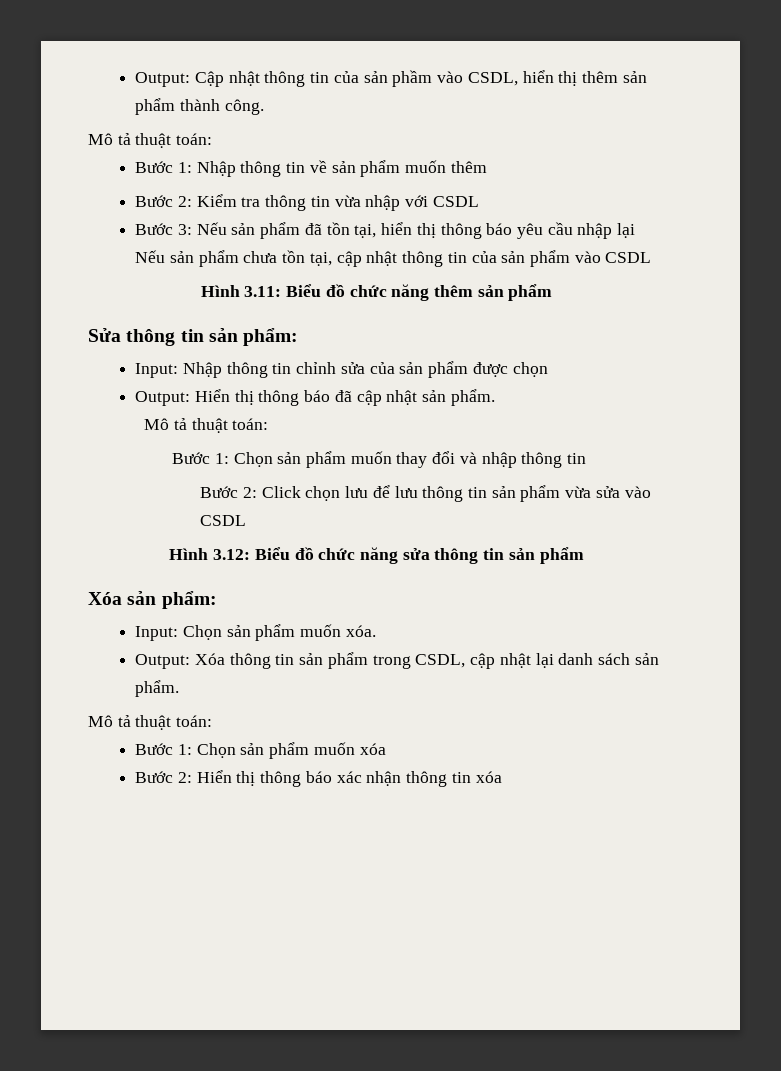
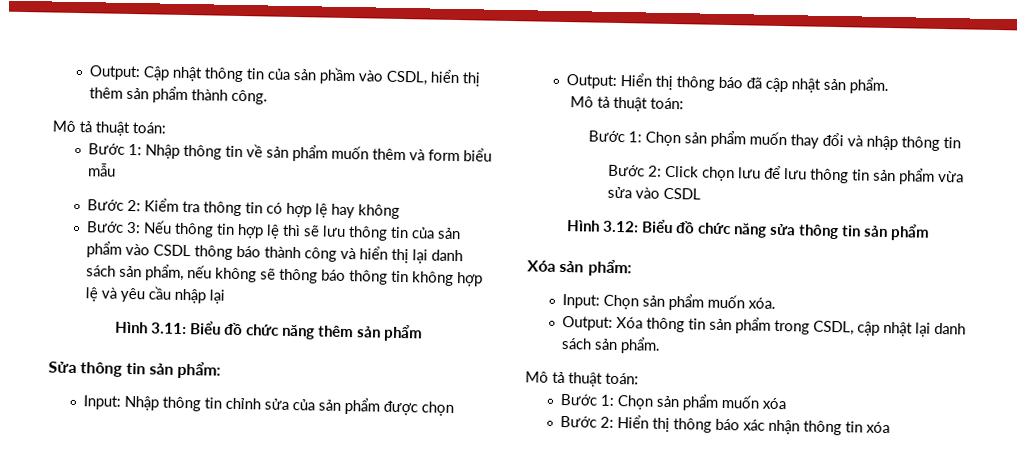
(487, 167) none -> [408,148,492,162] [86,163,116,177] và form biểu mẫu
[334,195,479,211] [135,222,636,239] [135,250,398,267] vừa nhập với CSDL // Bước 3: Nếu sản phẩm đã tồn tại, hiển thị thông báo yêu cầu nhập lại Nếu sản phẩm chưa tồn tại, cập nhật -> [265,202,400,219] [85,220,346,239] có hợp lệ hay không // Bước 3: Nếu thông tin hợp lệ thì sẽ lưu
(652, 257) none -> [193,245,463,264] [85,264,483,287] [84,286,225,304] thông báo thành công và hiển thị lại danh sách sản phẩm, nếu không sẽ thông báo thông tin không hợp lệ và yêu cầu nhập lại

